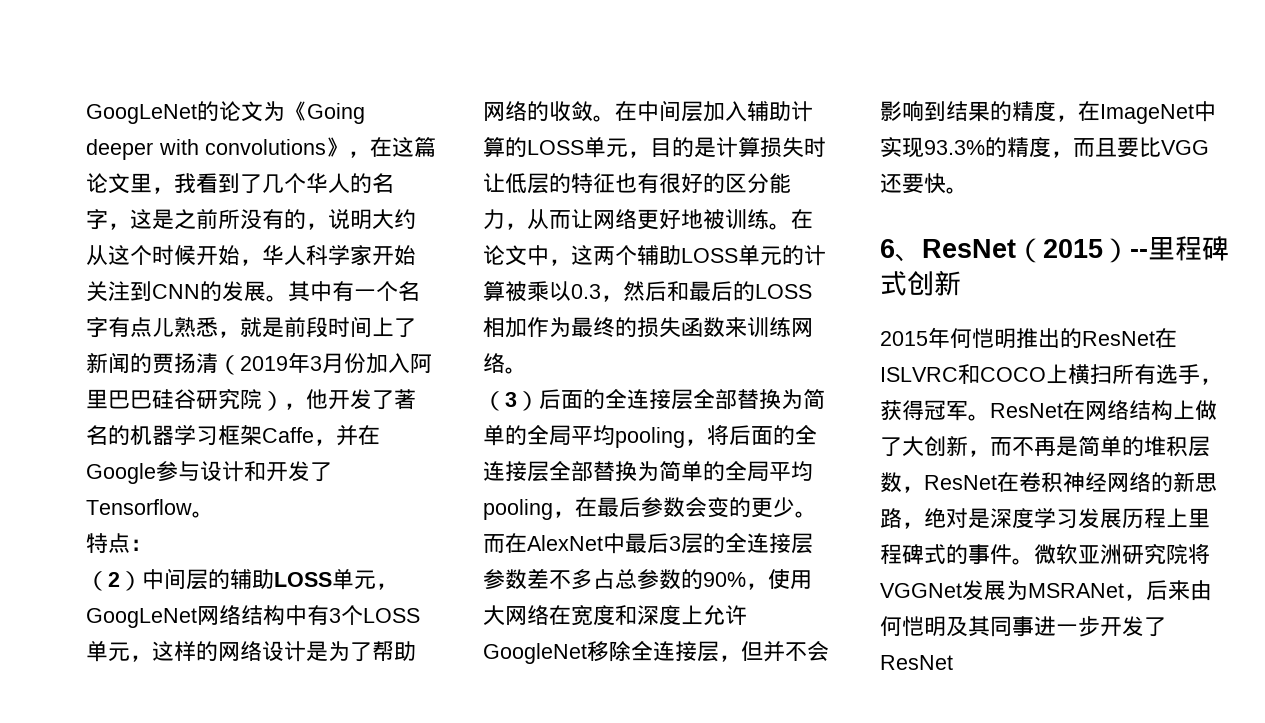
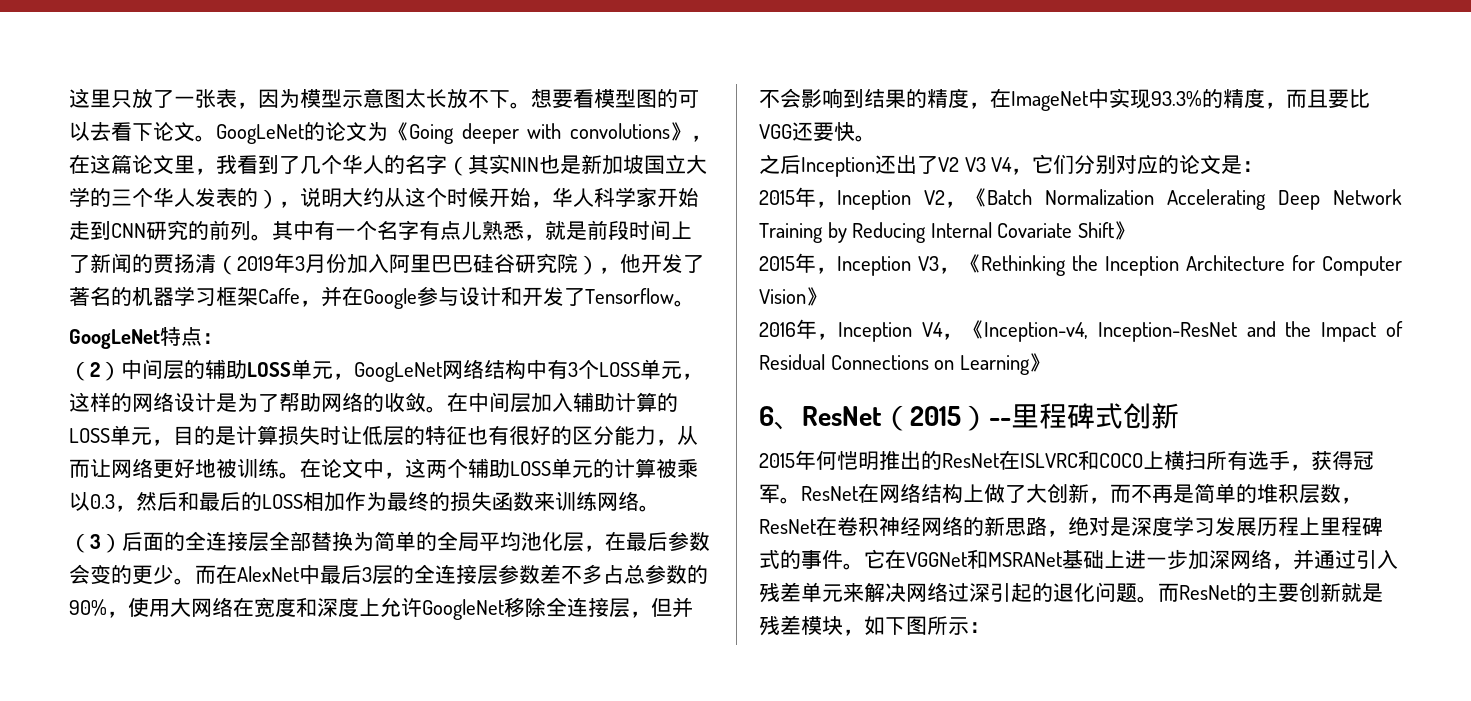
(86, 114) none -> [69,88,699,109] [69,122,216,142] 这里只放了一张表，因为模型示意图太长放不下。想要看模型图的可以去看下论文。
[108,208,306,230] ，这是之前所没有的 -> [447,154,707,176] [69,187,279,209] （其实NIN也是新加坡国立大学的三个华人发表的）
[86,281,266,302] 关注到CNN的发展 -> [69,220,251,240] 走到CNN研究的前列
(214, 514) none -> [69,329,160,349] GoogLeNet
[615,424,817,448] [483,461,813,482] [483,499,553,520] pooling，将后面的全连接层全部替换为简单的全局平均pooling -> [521,532,584,552] 池化层
(968, 190) none -> [759,154,1264,177] [759,187,1402,210] [759,221,1135,243] [759,253,1402,276] [759,287,827,306] [759,319,1403,342] [759,353,1050,375] // 之后Inception还出了V2 V3 V4，它们分别对应的论文是： // 2015年，Inception V2，《Batch Normalization Accelerating Deep Network Training by Reducing Internal Covariate Shift》 // 2015年，Inception V3，《Rethinking the Inception Architecture for Computer Vision》 // 2016年，Inception V4，《Inception-v4, Inception-ResNet and the Impact of Residual Connections on Learning》
[1034,543,1210,565] [880,580,1212,601] [880,616,1166,637] [880,655,953,670] 微软亚洲研究院将VGGNet发展为MSRANet，后来由何恺明及其同事进一步开发了ResNet -> [864,549,1398,570] [759,582,1383,603] [759,615,990,636] 它在VGGNet和MSRANet基础上进一步加深网络，并通过引入残差单元来解决网络过深引起的退化问题。而ResNet的主要创新就是残差模块，如下图所示：

